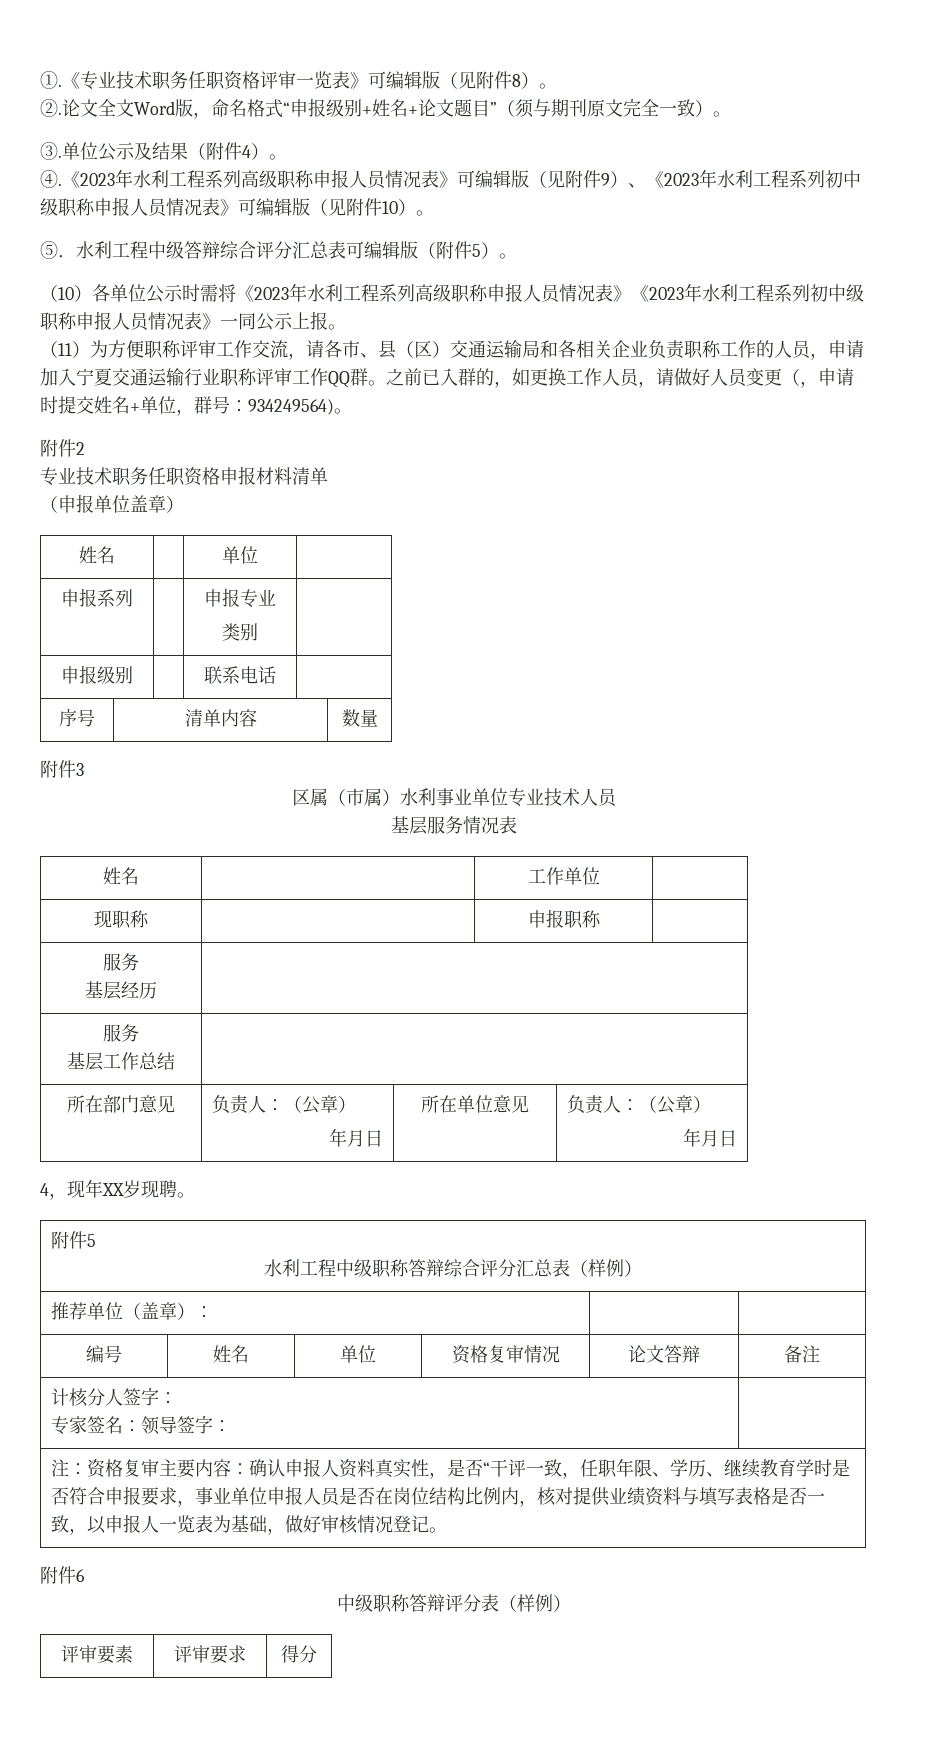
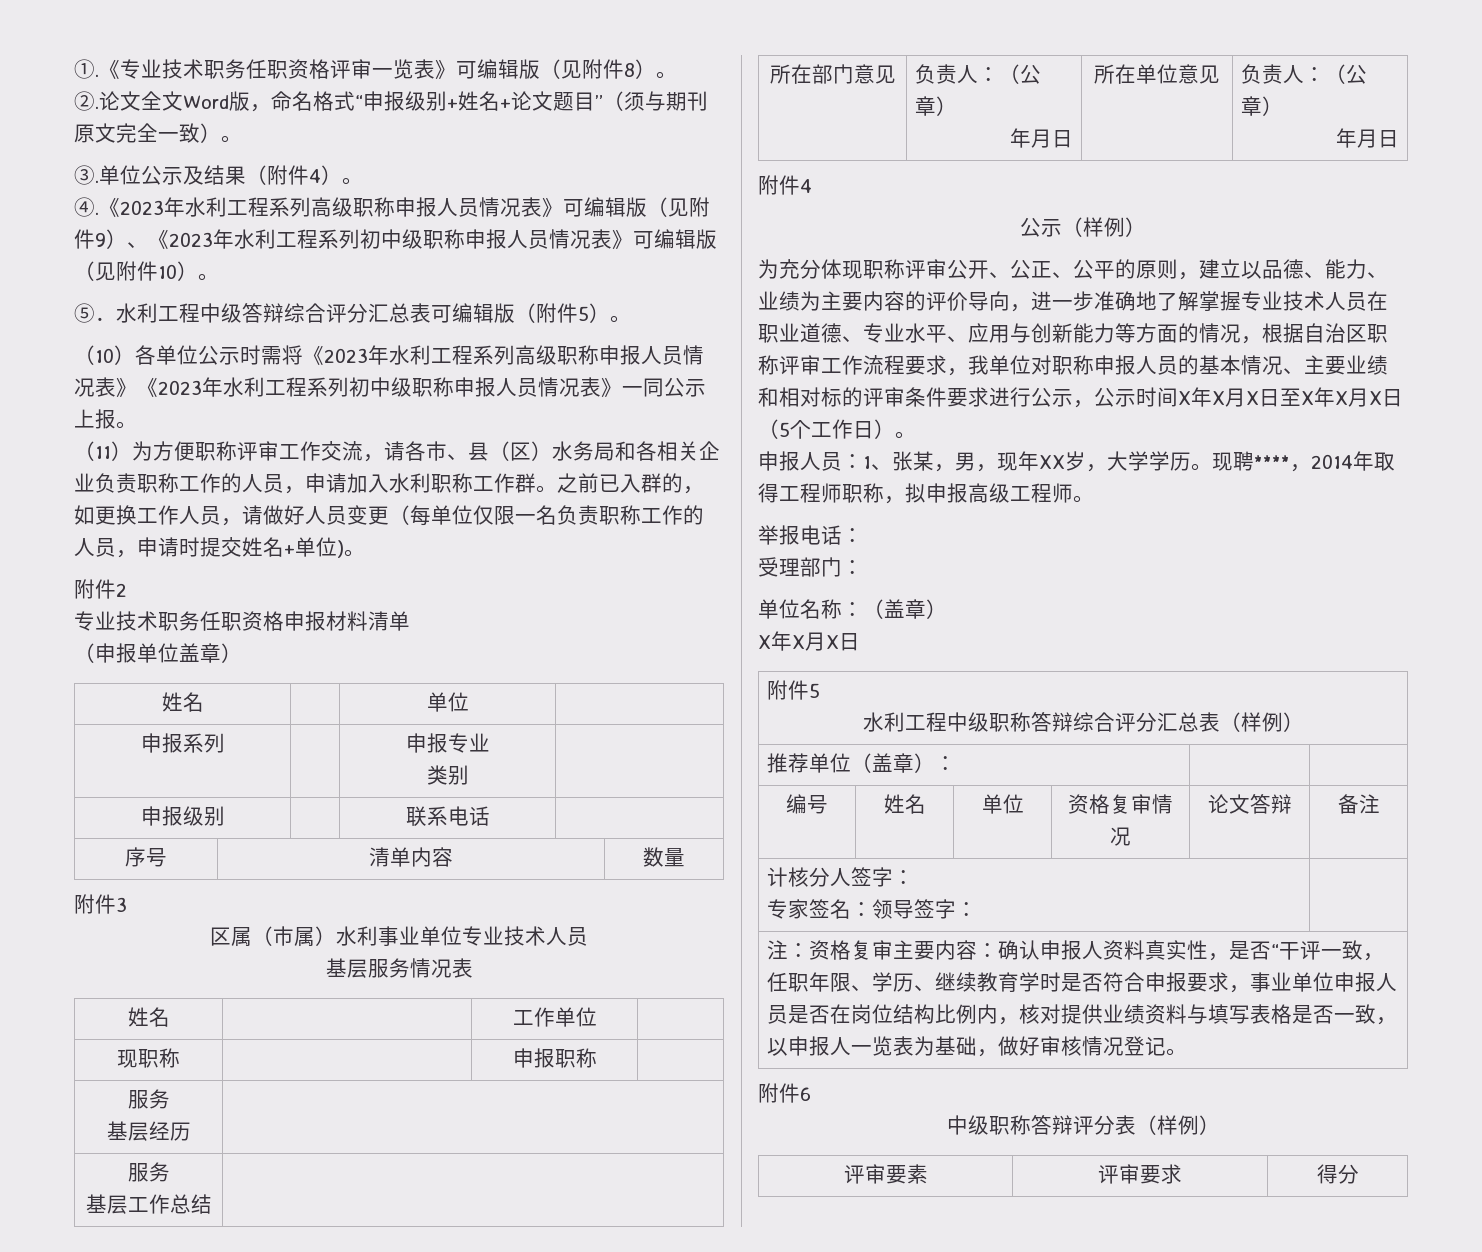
[450,340,522,358] 交通运输 -> [552,441,594,461] 水务
[76,368,350,388] 宁夏交通运输行业职称评审工作QQ -> [389,473,515,493] 水利职称工作
(800, 377) none -> [410,505,704,526] [74,538,116,557] 每单位仅限一名负责职称工作的人员
[176,396,334,416] ，群号：934249564) -> [337,540,344,558] )
[40,1179,195,1200] 4，现年XX岁现聘。 -> [758,175,812,195] [1020,217,1146,237] [758,259,1388,280] [758,291,1388,312] [758,323,1388,344] [758,355,1388,376] [758,387,1403,408] [758,419,916,439] [758,451,1395,472] [758,483,1094,504] [758,525,863,545] [758,557,863,577] [758,599,947,619] [758,631,860,651] 附件4 // 公示（样例） // 为充分体现职称评审公开、公正、公平的原则，建立以品德、能力、业绩为主要内容的评价导向，进一步准确地了解掌握专业技术人员在职业道德、专业水平、应用与创新能力等方面的情况，根据自治区职称评审工作流程要求，我单位对职称申报人员的基本情况、主要业绩和相对标的评审条件要求进行公示，公示时间X年X月X日至X年X月X日（5个工作日）。 // 申报人员：1、张某，男，现年XX岁，大学学历。现聘****，2014年取得工程师职称，拟申报高级工程师。 // 举报电话： // 受理部门： // 单位名称：（盖章） // X年X月X日

